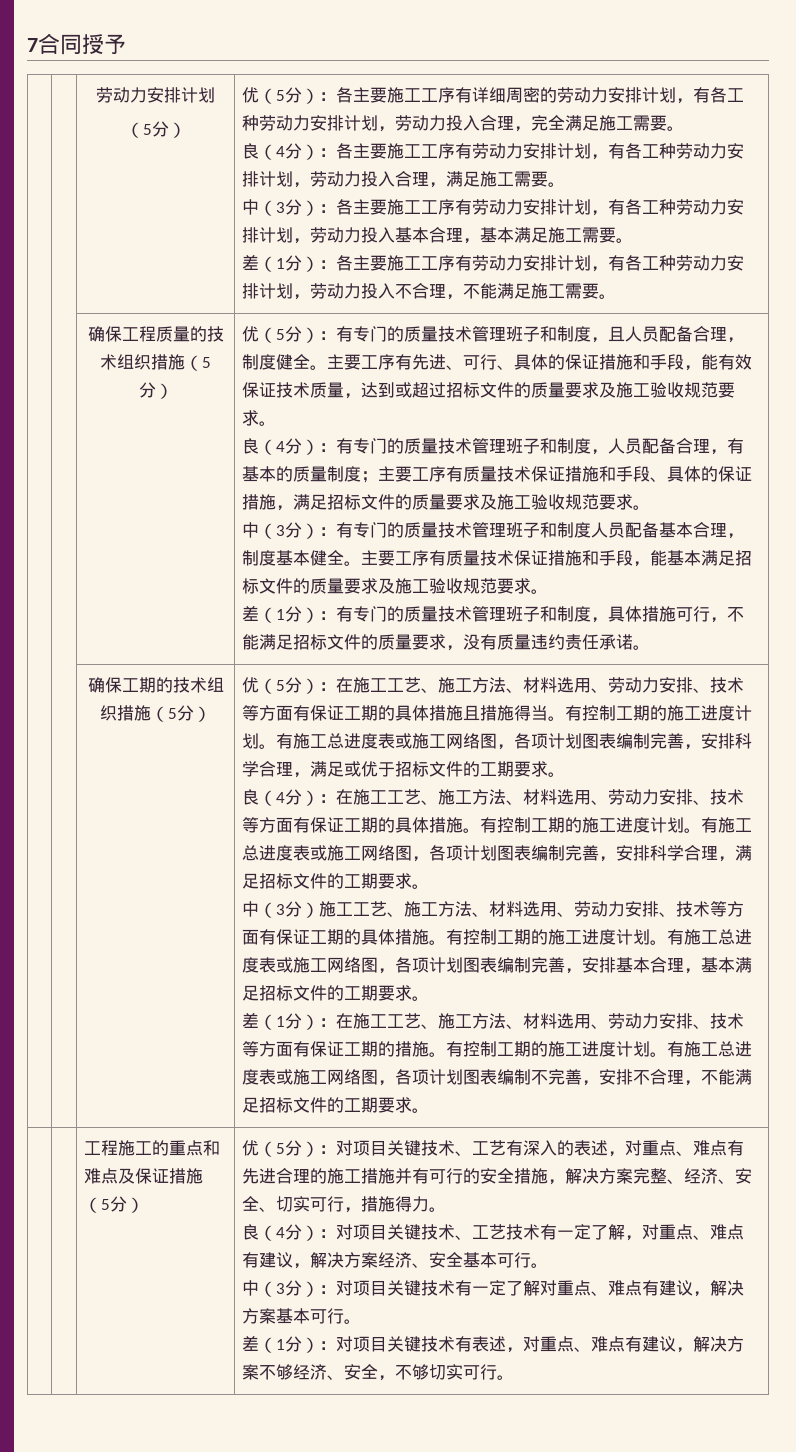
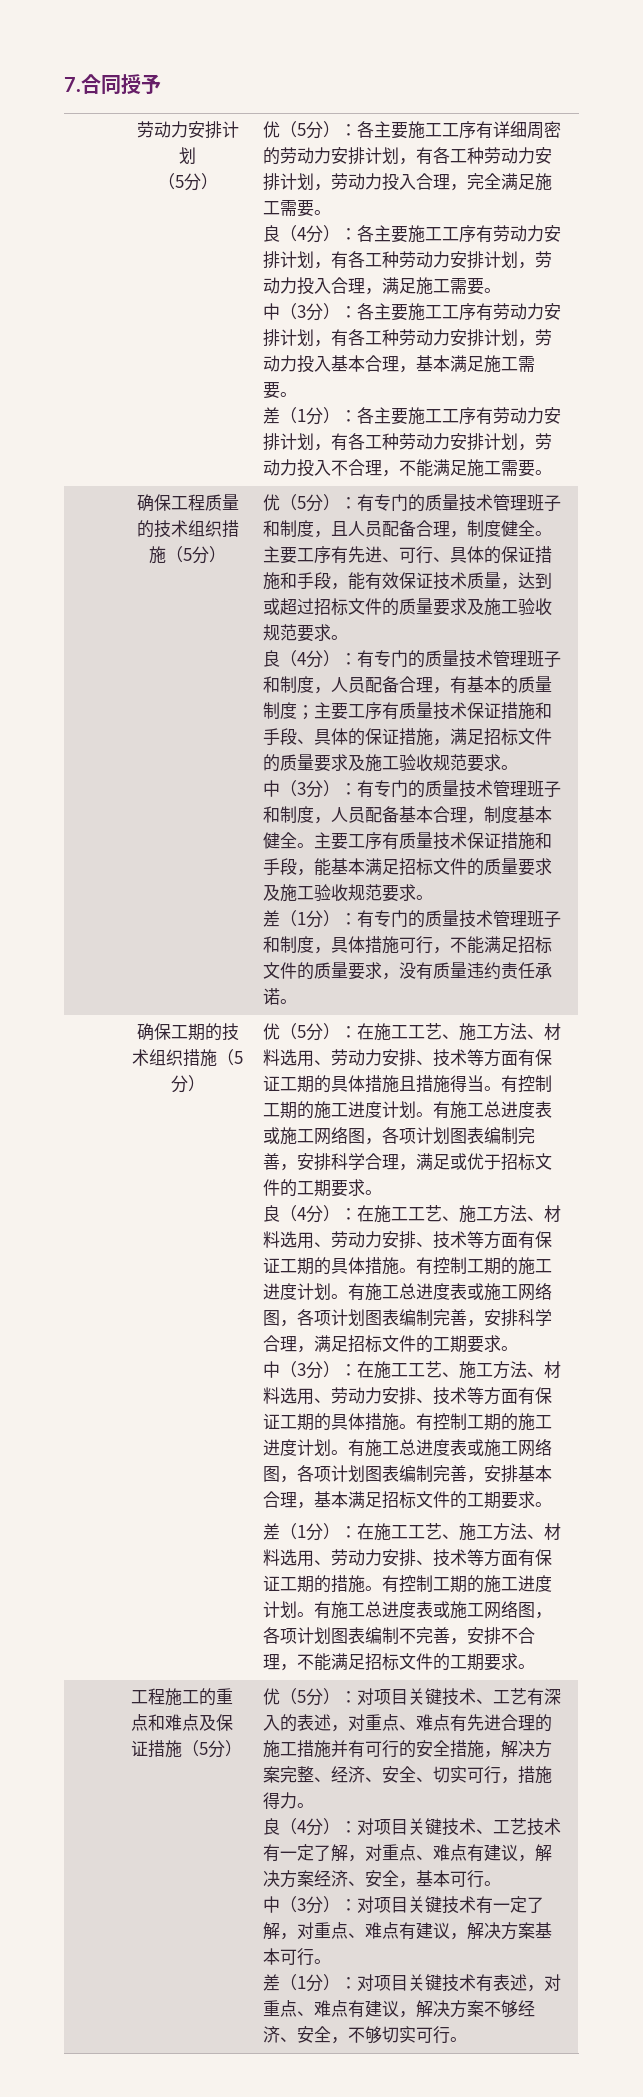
[27,38,38,52] 7 -> [64,77,81,92] 7.
(592, 530) none -> [314,817,332,824] ，
(320, 910) none -> [340,1361,375,1378] ：在
(464, 1259) none -> [399,1881,417,1888] ，
(541, 1288) none -> [280,1933,298,1940] ，

